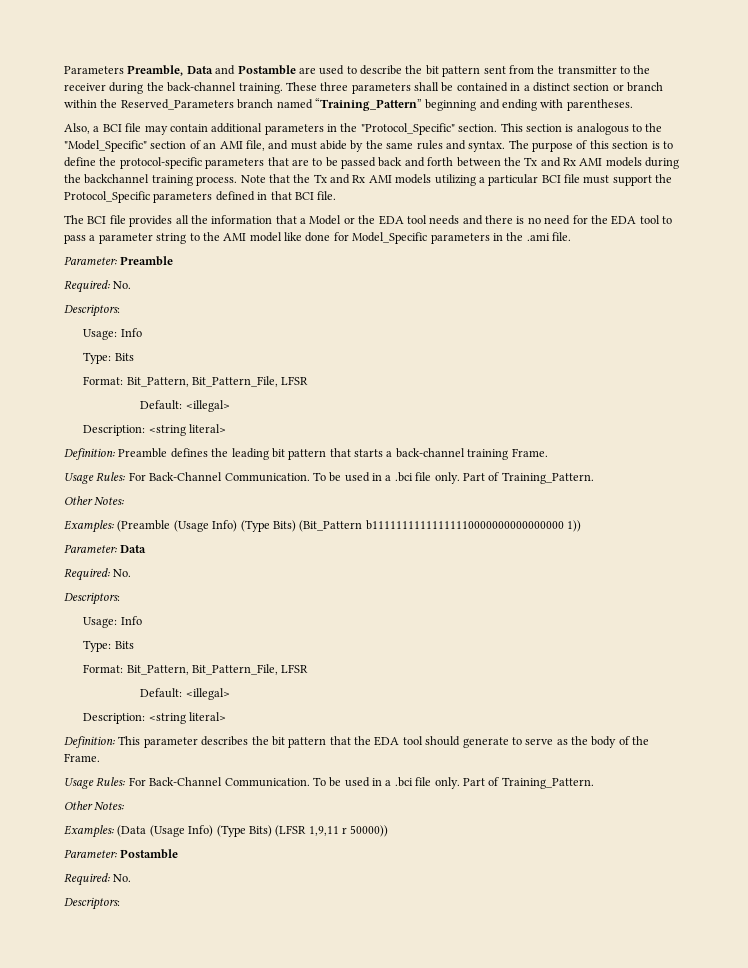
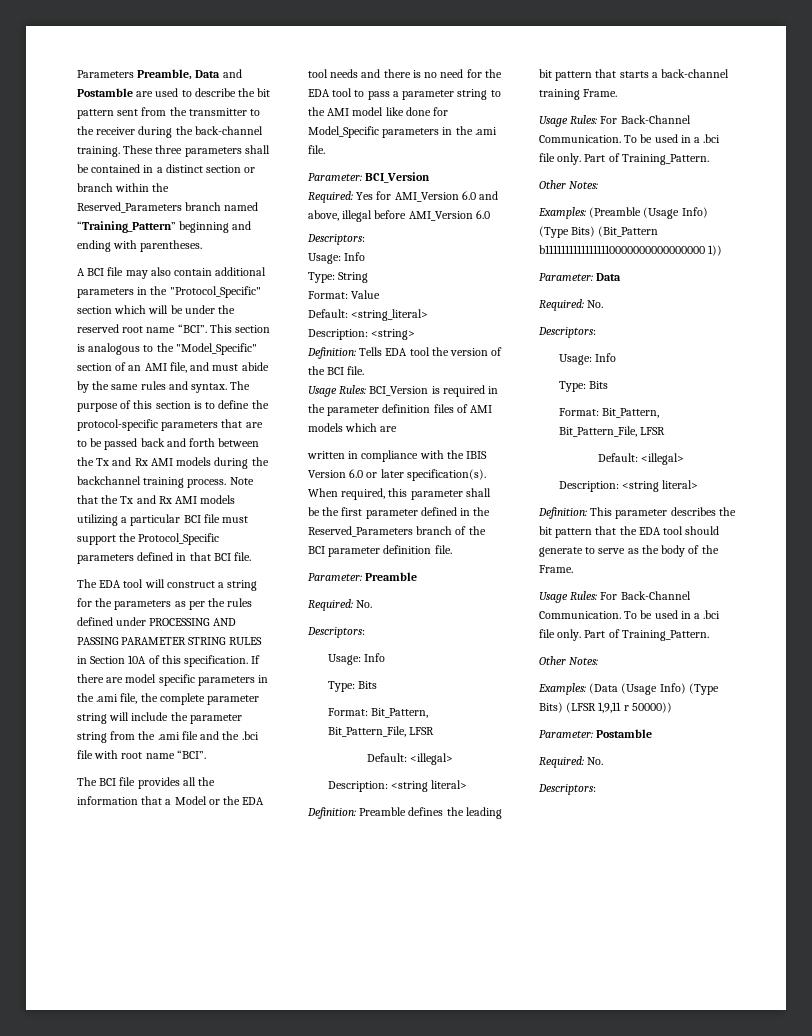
[64,123,100,134] Also, a -> [77,268,85,276] A
(168, 130) none -> [150,267,171,276] also
[458,124,498,132] section. -> [77,305,236,314] [77,324,207,333] section which will be under the reserved root name “BCI”.
(337, 195) none -> [77,579,258,591] [77,598,253,610] [77,617,236,626] [77,637,262,645] [77,655,261,667] [77,674,269,686] [77,693,260,705] [77,712,242,724] [77,731,259,743] [77,750,206,759] // The EDA tool will construct a string for the parameters as per the rules defined under PROCESSING AND PASSING PARAMETER STRING RULES in Section 10A of this specification. If there are model specific parameters in the .ami file, the complete parameter string will include the parameter string from the .ami file and the .bci file with root name “BCI”.
(571, 236) none -> [308,172,431,183] [308,191,499,203] [308,210,490,222] [307,234,365,245] [308,252,366,264] [308,272,369,283] [308,290,381,299] [308,309,429,321] [308,329,416,340] [307,347,503,359] [308,366,365,375] [308,385,499,397] [308,404,493,416] [308,423,398,432] [307,450,488,462] [308,469,486,481] [308,488,491,500] [308,507,491,519] [308,526,486,537] [308,545,452,557] // Parameter: BCI_Version // Required: Yes for AMI_Version 6.0 and above, illegal before AMI_Version 6.0 // Descriptors: // Usage: Info // Type: String // Format: Value // Default: <string_literal> // Description: <string> // Definition: Tells EDA tool the version of the BCI file. // Usage Rules: BCI_Version is required in the parameter definition files of AMI models which are // written in compliance with the IBIS Version 6.0 or later specification(s). When required, this parameter shall be the first parameter defined in the Reserved_Parameters branch of the BCI parameter definition file.

